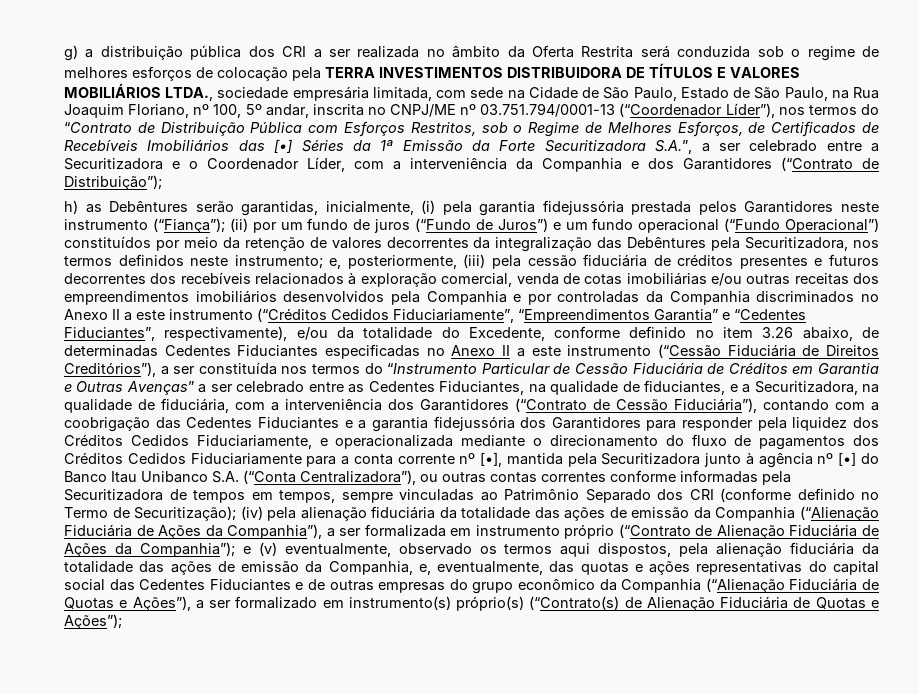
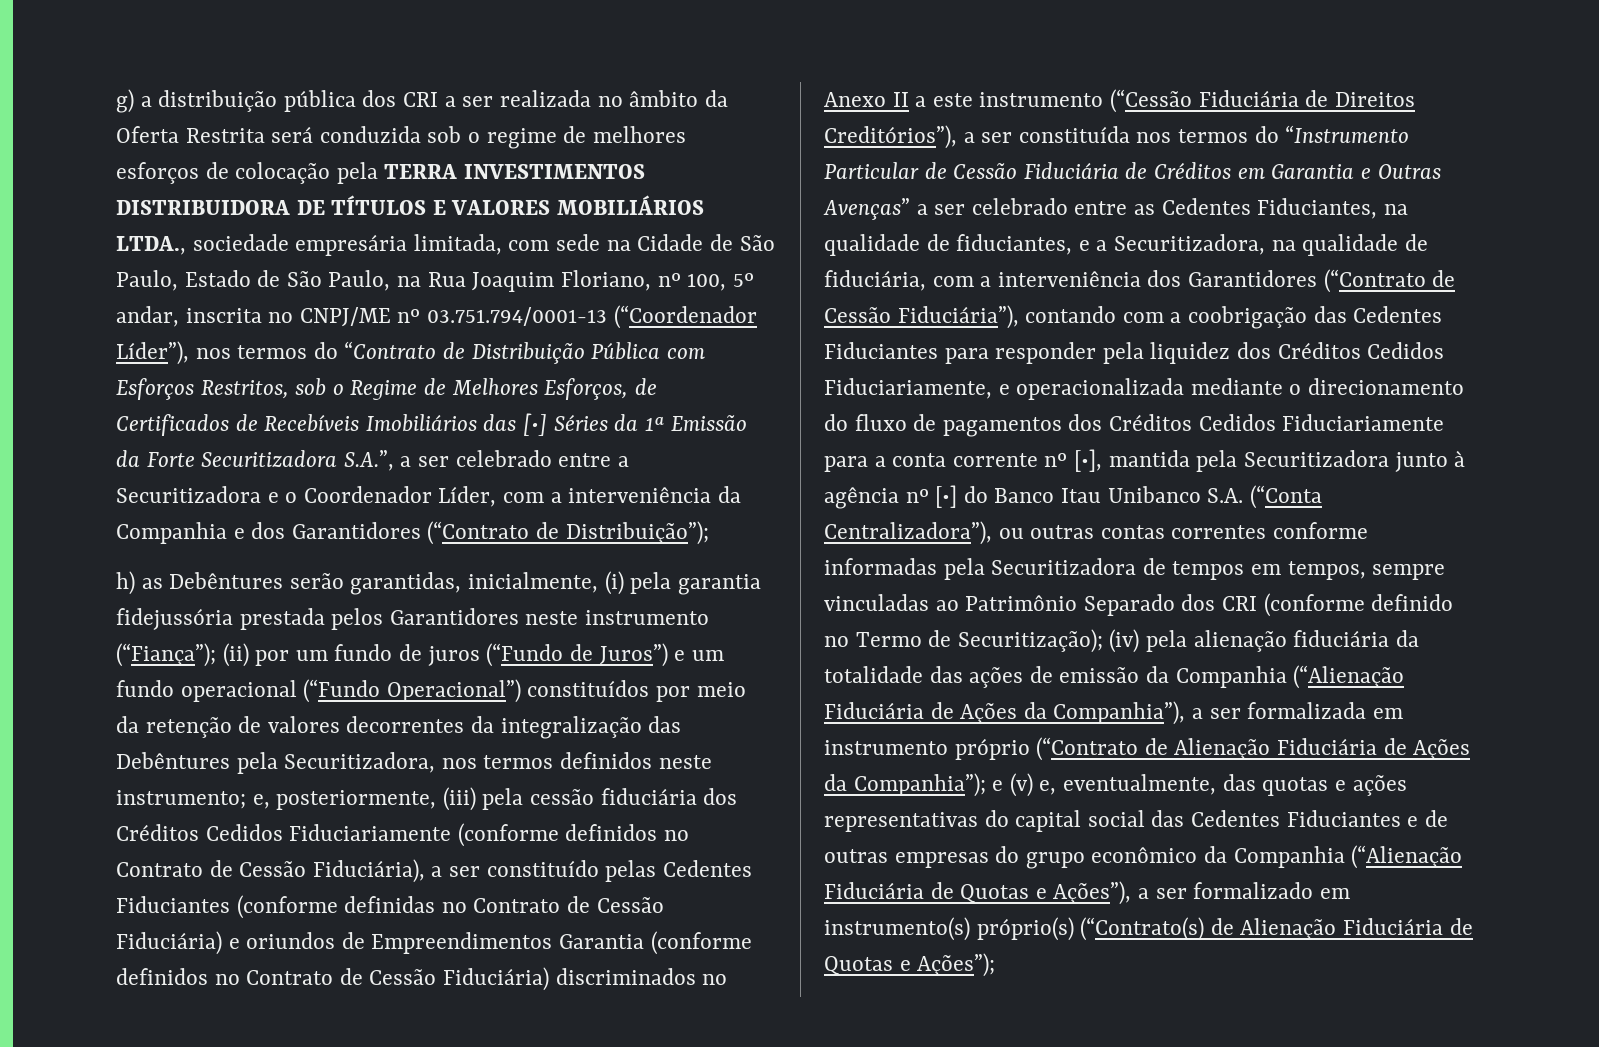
[653,254,879,269] [64,272,879,287] [64,290,879,305] [64,308,806,323] [64,326,879,341] [64,344,421,359] de créditos presentes e futuros decorrentes dos recebíveis relacionados à exploração comercial, venda de cotas imobiliárias e/ou outras receitas dos empreendimentos imobiliários desenvolvidos pela Companhia e por controladas da Companhia discriminados no Anexo II a este instrumento (“Créditos Cedidos Fiduciariamente”, “Empreendimentos Garantia” e “Cedentes Fiduciantes”, respectivamente), e/ou da totalidade do Excedente, conforme definido no item 3.26 abaixo, de determinadas Cedentes Fiduciantes especificadas -> [703,788,738,805] [116,823,690,847] [116,859,752,883] [116,895,664,919] [116,931,752,955] [116,967,696,991] dos Créditos Cedidos Fiduciariamente (conforme definidos no Contrato de Cessão Fiduciária), a ser constituído pelas Cedentes Fiduciantes (conforme definidas no Contrato de Cessão Fiduciária) e oriundos de Empreendimentos Garantia (conforme definidos no Contrato de Cessão Fiduciária) discriminados
[344,416,641,432] e a garantia fidejussória dos Garantidores -> (938, 350) none
[284,542,880,557] [64,561,413,575] eventualmente, observado os termos aqui dispostos, pela alienação fiduciária da totalidade das ações de emissão da Companhia, -> (1033, 785) none

